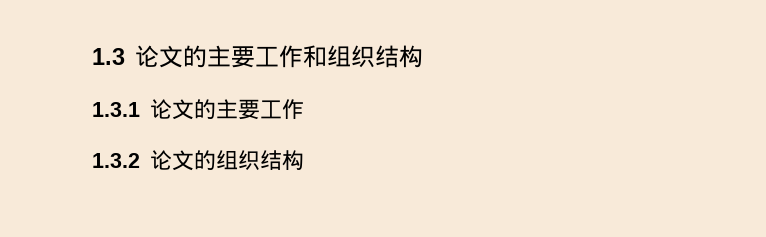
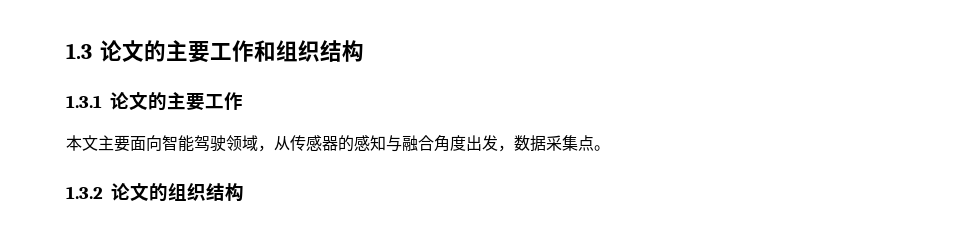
(304, 109) none -> [66,135,610,152] // 本文主要面向智能驾驶领域，从传感器的感知与融合角度出发，数据采集点。

